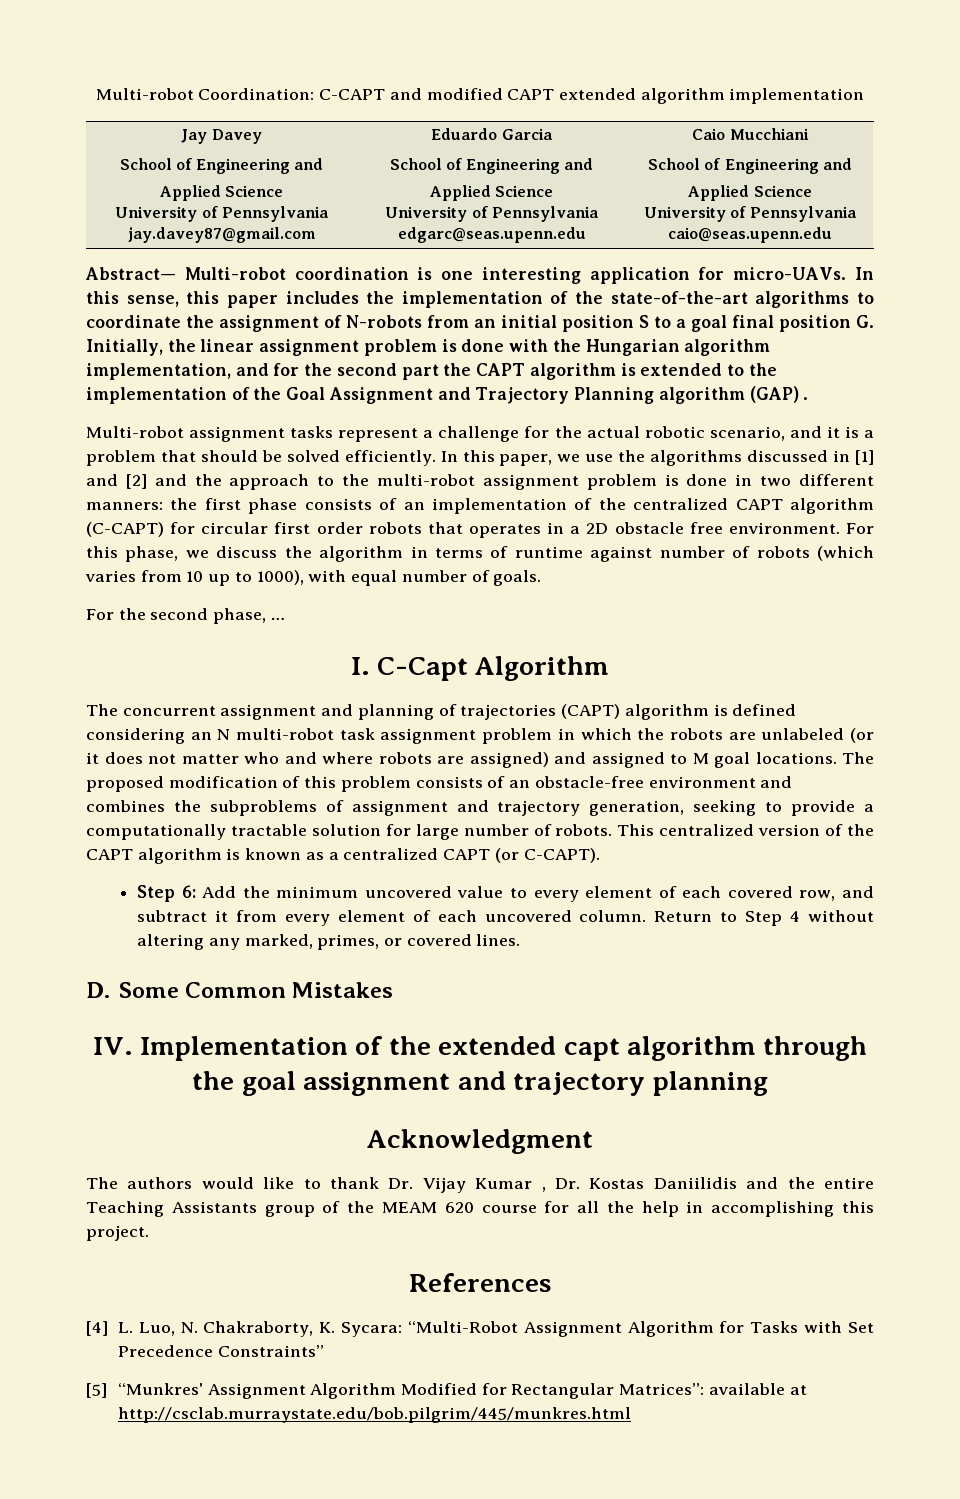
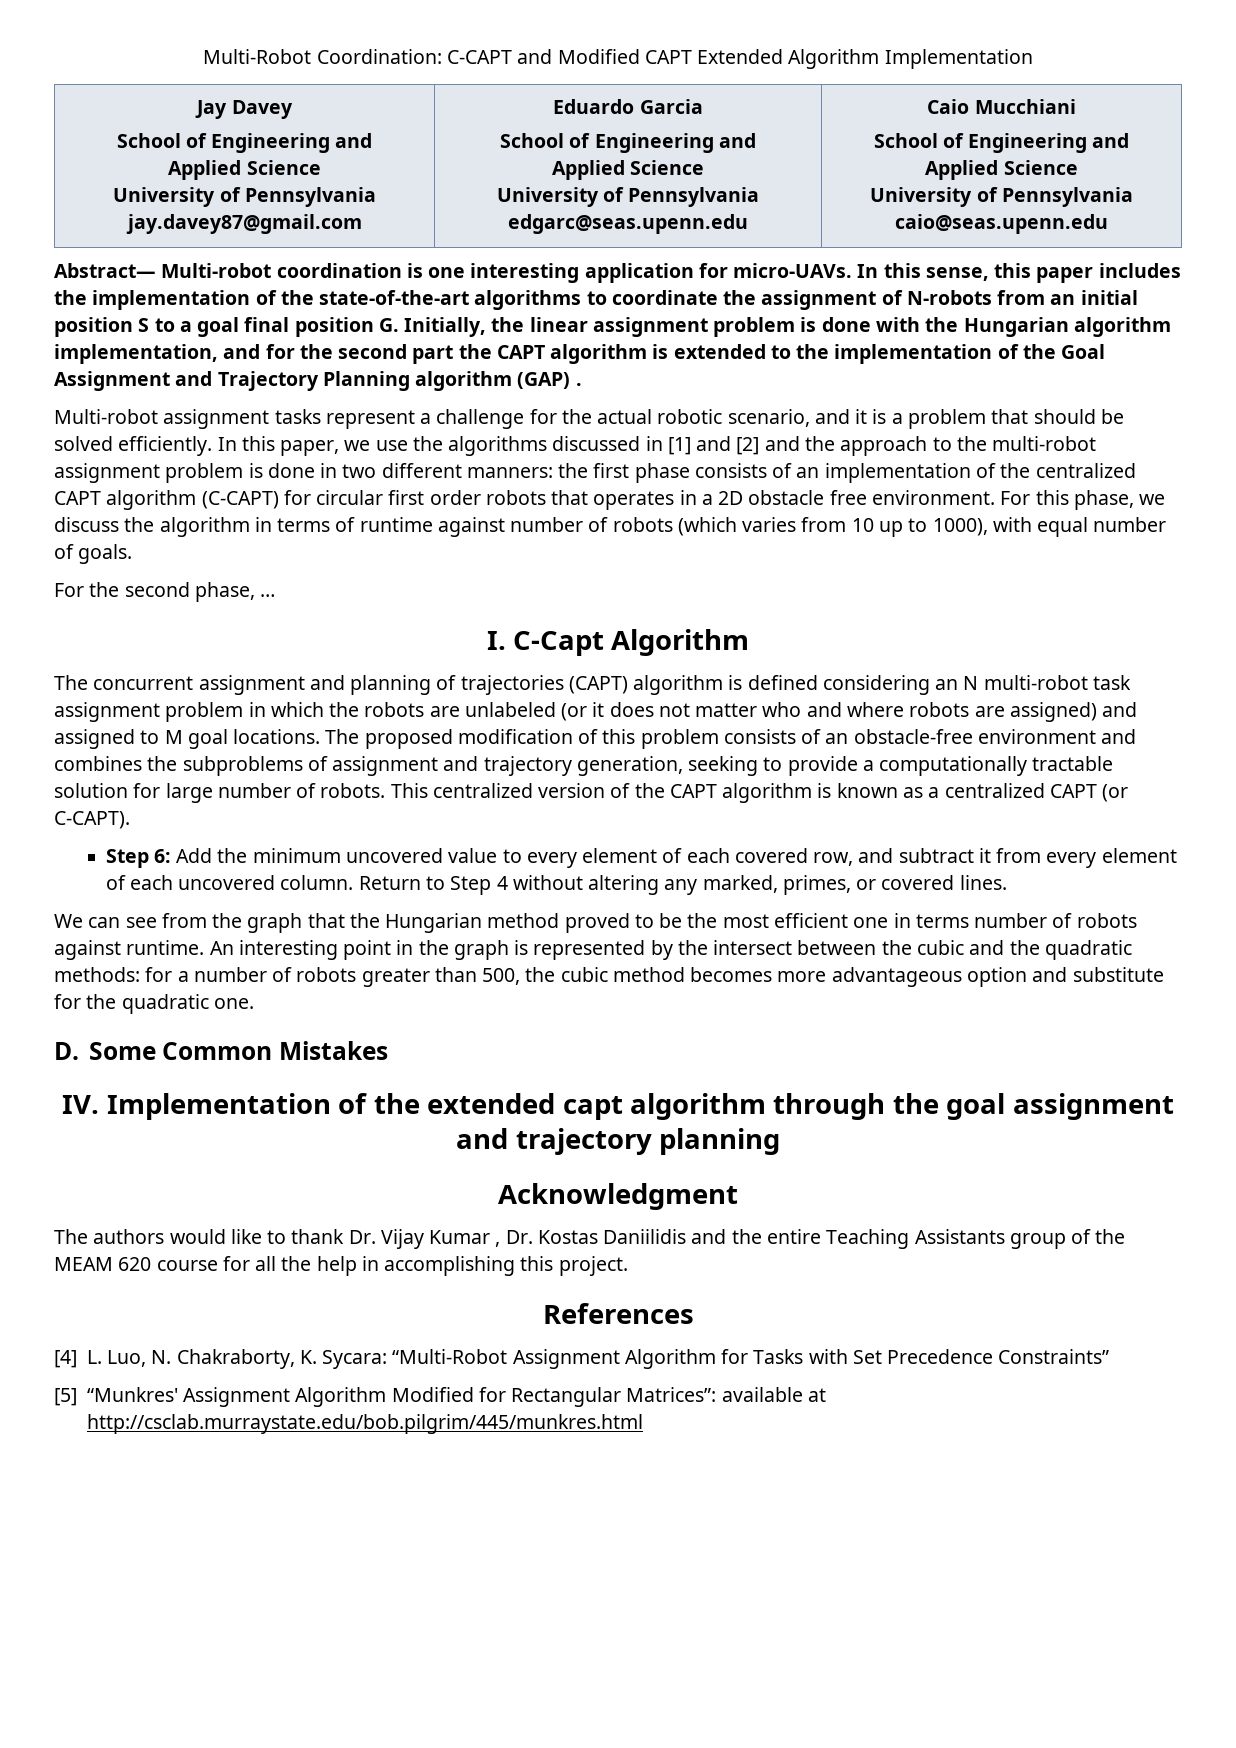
[95,88,194,100] Multi-robot -> [203,49,312,64] Multi-Robot
[426,88,865,104] modified CAPT extended algorithm implementation -> [557,49,1033,69] Modified CAPT Extended Algorithm Implementation
(521, 940) none -> [54,913,1137,933] [54,940,1132,960] [54,967,1164,987] [54,994,254,1014] // We can see from the graph that the Hungarian method proved to be the most efficient one in terms number of robots against runtime. An interesting point in the graph is represented by the intersect between the cubic and the quadratic methods: for a number of robots greater than 500, the cubic method becomes more advantageous option and substitute for the quadratic one.

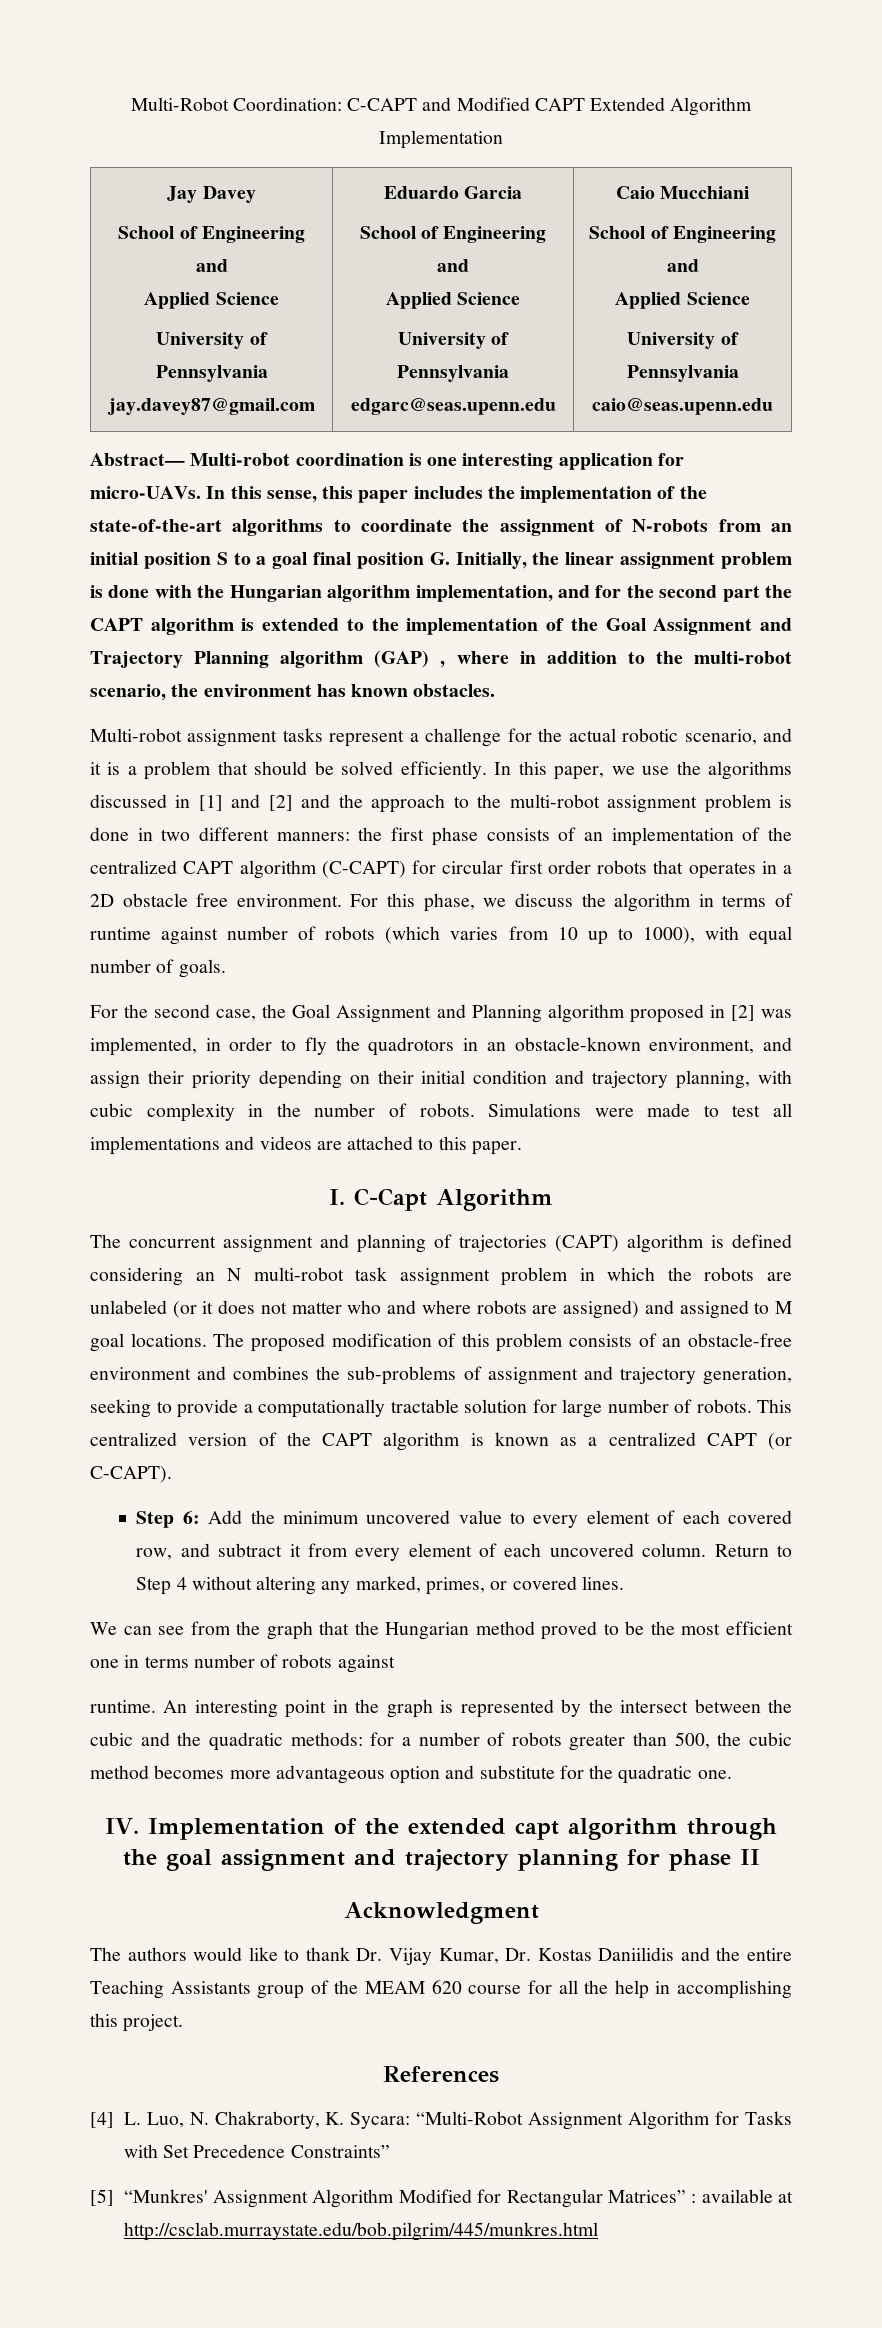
[575,383,582,386] . -> [440,651,793,668] [90,684,496,701] , where in addition to the multi-robot scenario, the environment has known obstacles.
[194,582,276,602] phase, … -> [216,1004,793,1023] [90,1037,793,1056] [90,1070,792,1089] [90,1103,792,1122] [90,1136,522,1155] case, the Goal Assignment and Planning algorithm proposed in [2] was implemented, in order to fly the quadrotors in an obstacle-known environment, and assign their priority depending on their initial condition and trajectory planning, with cubic complexity in the number of robots. Simulations were made to test all implementations and videos are attached to this paper.
[182,756,303,776] subproblems -> [347,1366,457,1385] sub-problems
(121, 950) none -> (395, 1664) //
[54,1041,388,1060] // D. Some Common Mistakes -> (732, 1774) none
(780, 1141) none -> [626,1849,760,1871] for phase II
[429,1230,501,1247] Kumar , -> [438,1948,499,1964] Kumar,
[626,1387,717,1402] Matrices”: -> [607,2190,697,2203] Matrices” :

